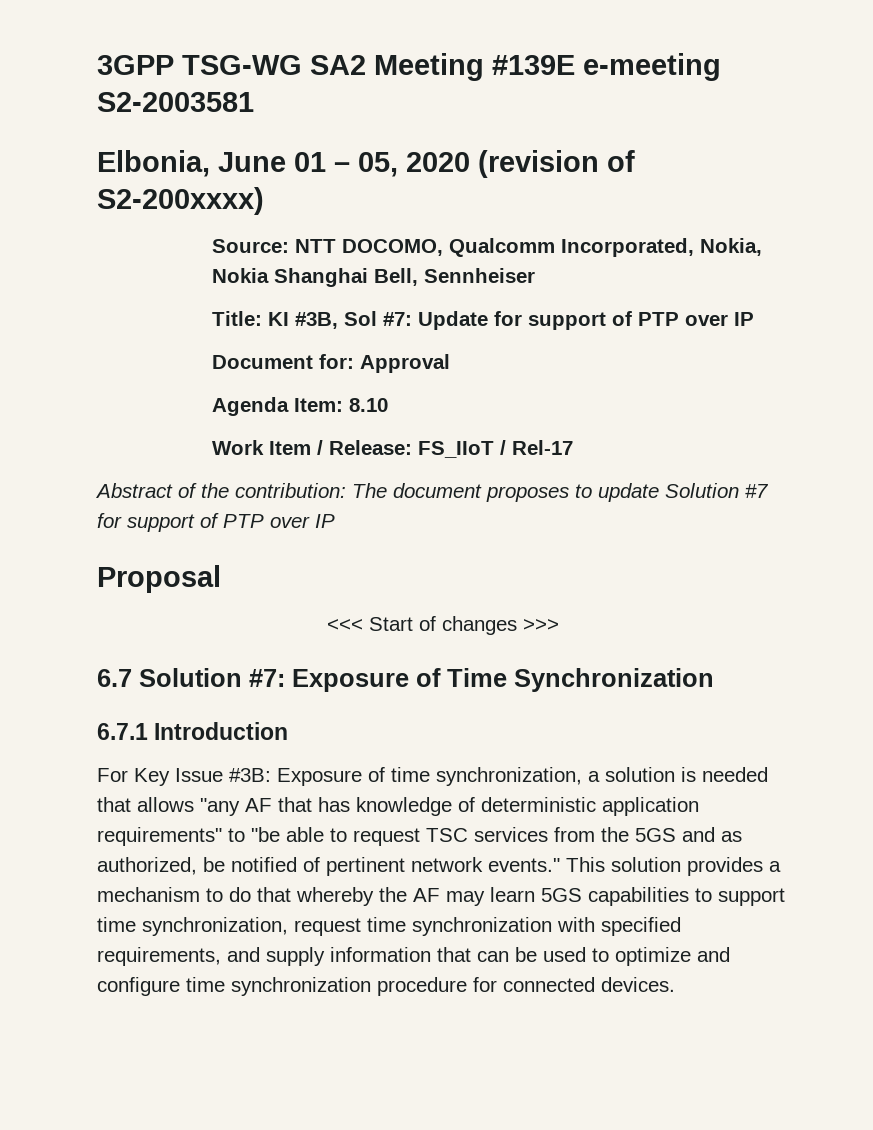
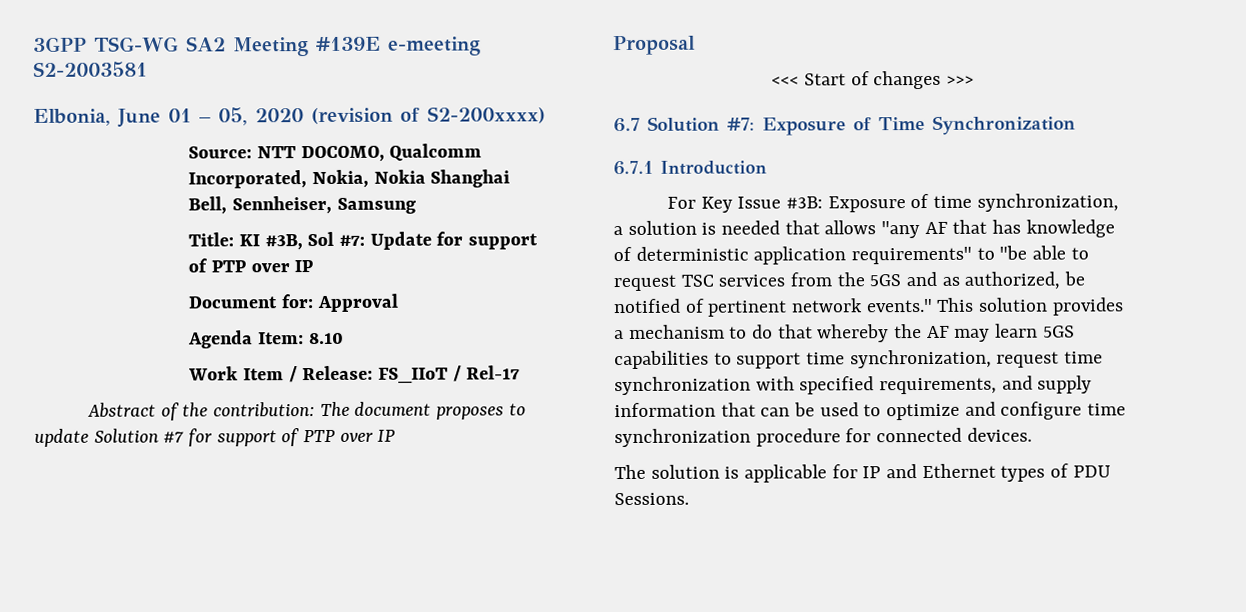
[423,268,535,283] Sennheiser -> [232,195,416,215] Sennheiser, Samsung
(675, 984) none -> [614,463,1111,483] [614,492,689,506] // The solution is applicable for IP and Ethernet types of PDU Sessions.

